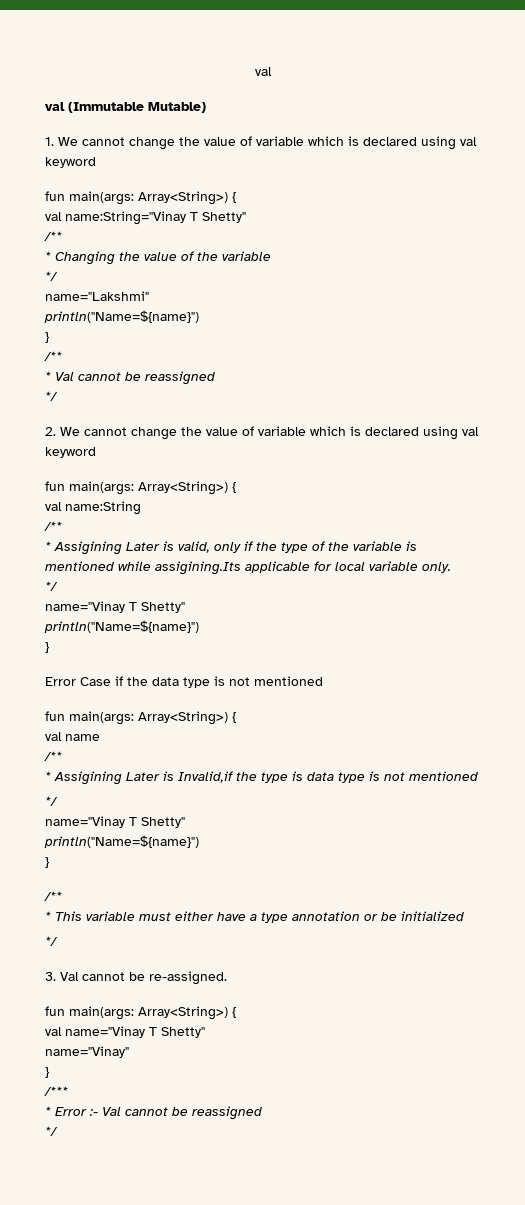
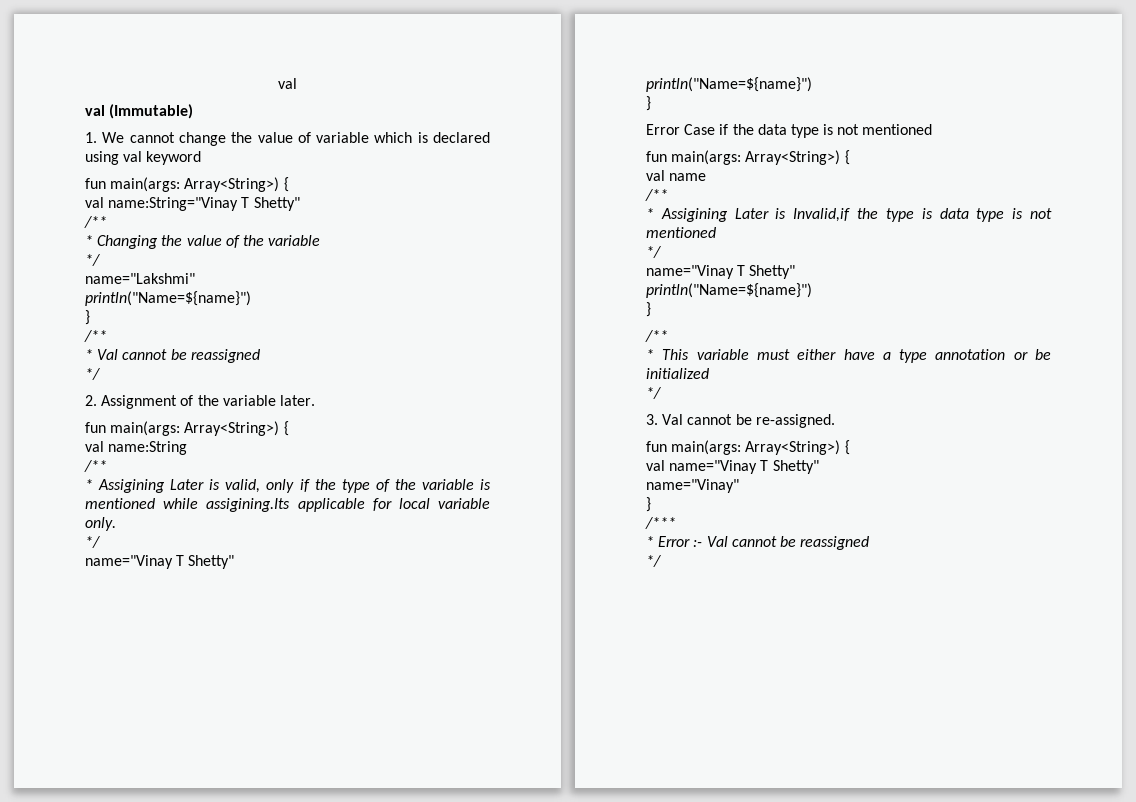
[68,102,206,113] (Immutable Mutable) -> [109,104,194,119] (Immutable)
[60,426,479,440] [45,447,96,458] We cannot change the value of variable which is declared using val keyword -> [101,395,315,409] Assignment of the variable later.

